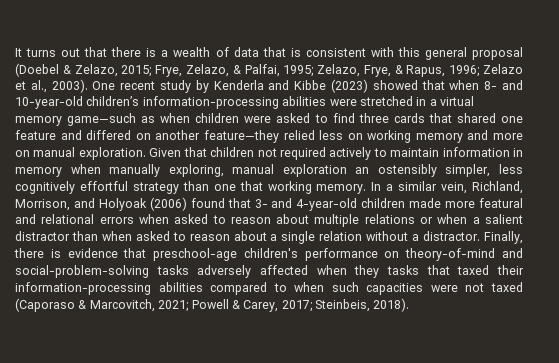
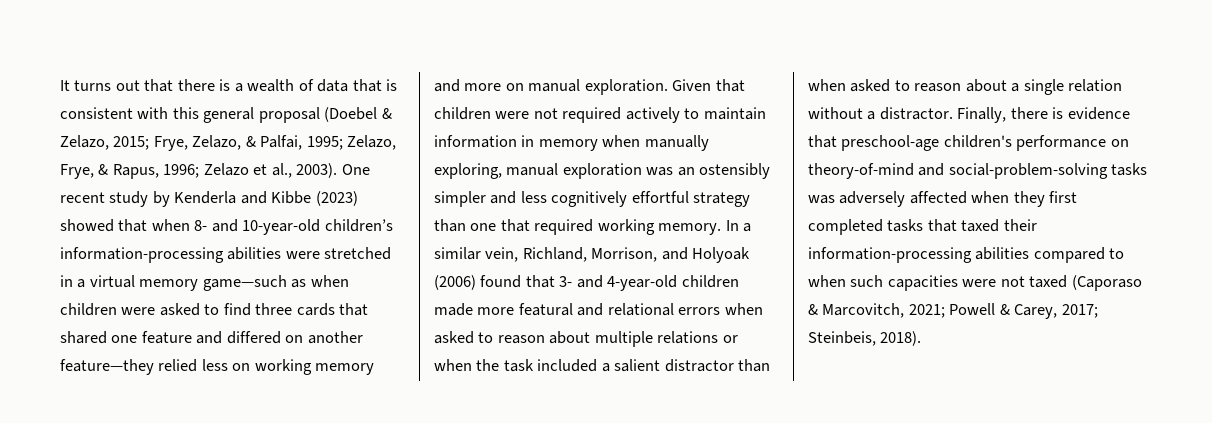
(255, 152) none -> [495,111,530,119] were
(347, 170) none -> [646,167,674,176] was
[445,164,491,177] simpler, -> [434,191,517,207] simpler and
(263, 186) none -> [534,219,594,235] required
(468, 219) none -> [476,359,598,372] the task included
(189, 270) none -> [808,195,835,204] was
(380, 271) none -> [1049,191,1078,203] [808,219,883,235] first completed

